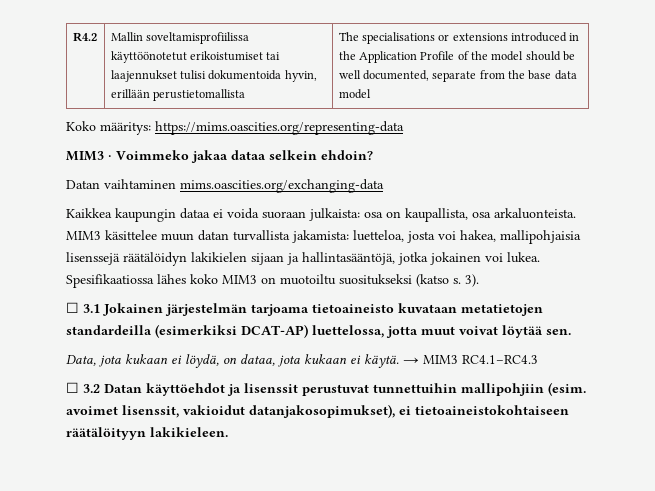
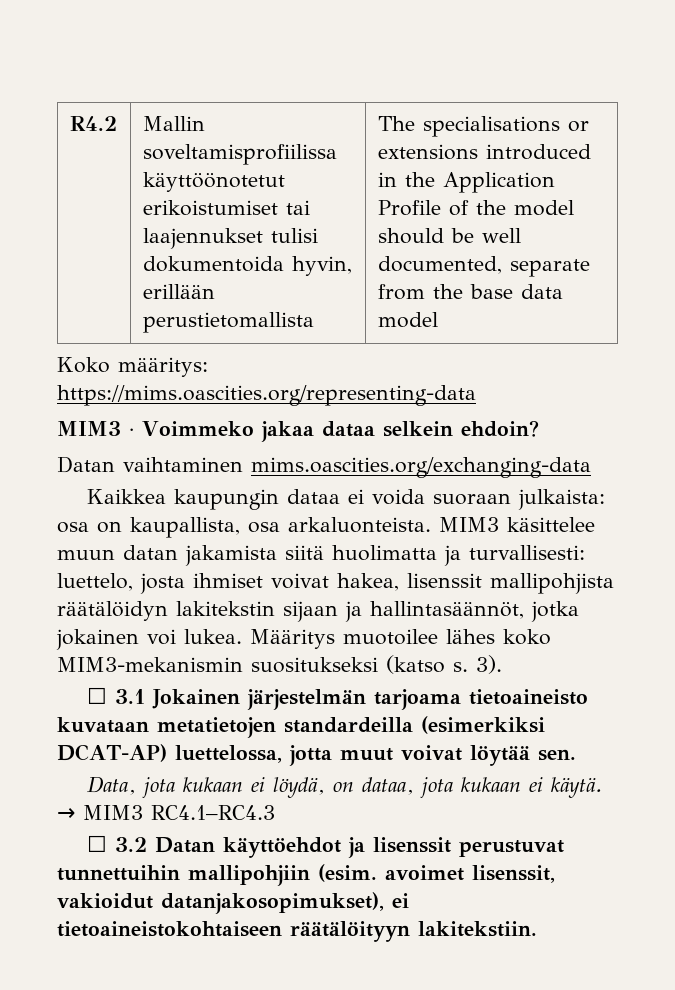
[233,230,581,244] [66,252,247,266] turvallista jakamista: luetteloa, josta voi hakea, mallipohjaisia lisenssejä räätälöidyn lakikielen -> [185,545,585,566] [57,573,614,594] [57,601,275,621] jakamista siitä huolimatta ja turvallisesti: luettelo, josta ihmiset voivat hakea, lisenssit mallipohjista räätälöidyn lakitekstin
[302,252,395,265] hallintasääntöjä, -> [370,601,524,619] hallintasäännöt,
[66,274,336,288] Spesifikaatiossa lähes koko MIM3 on muotoiltu -> [250,629,551,649] [57,657,243,672] Määritys muotoilee lähes koko MIM3-mekanismin
[150,427,228,437] lakikieleen. -> [418,921,537,937] lakitekstiin.

